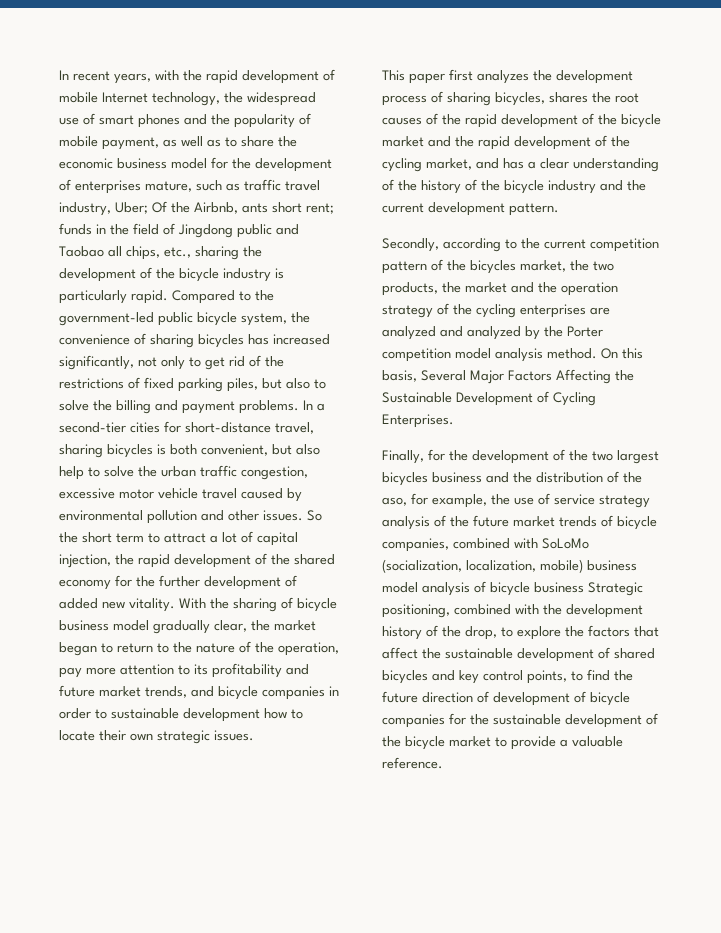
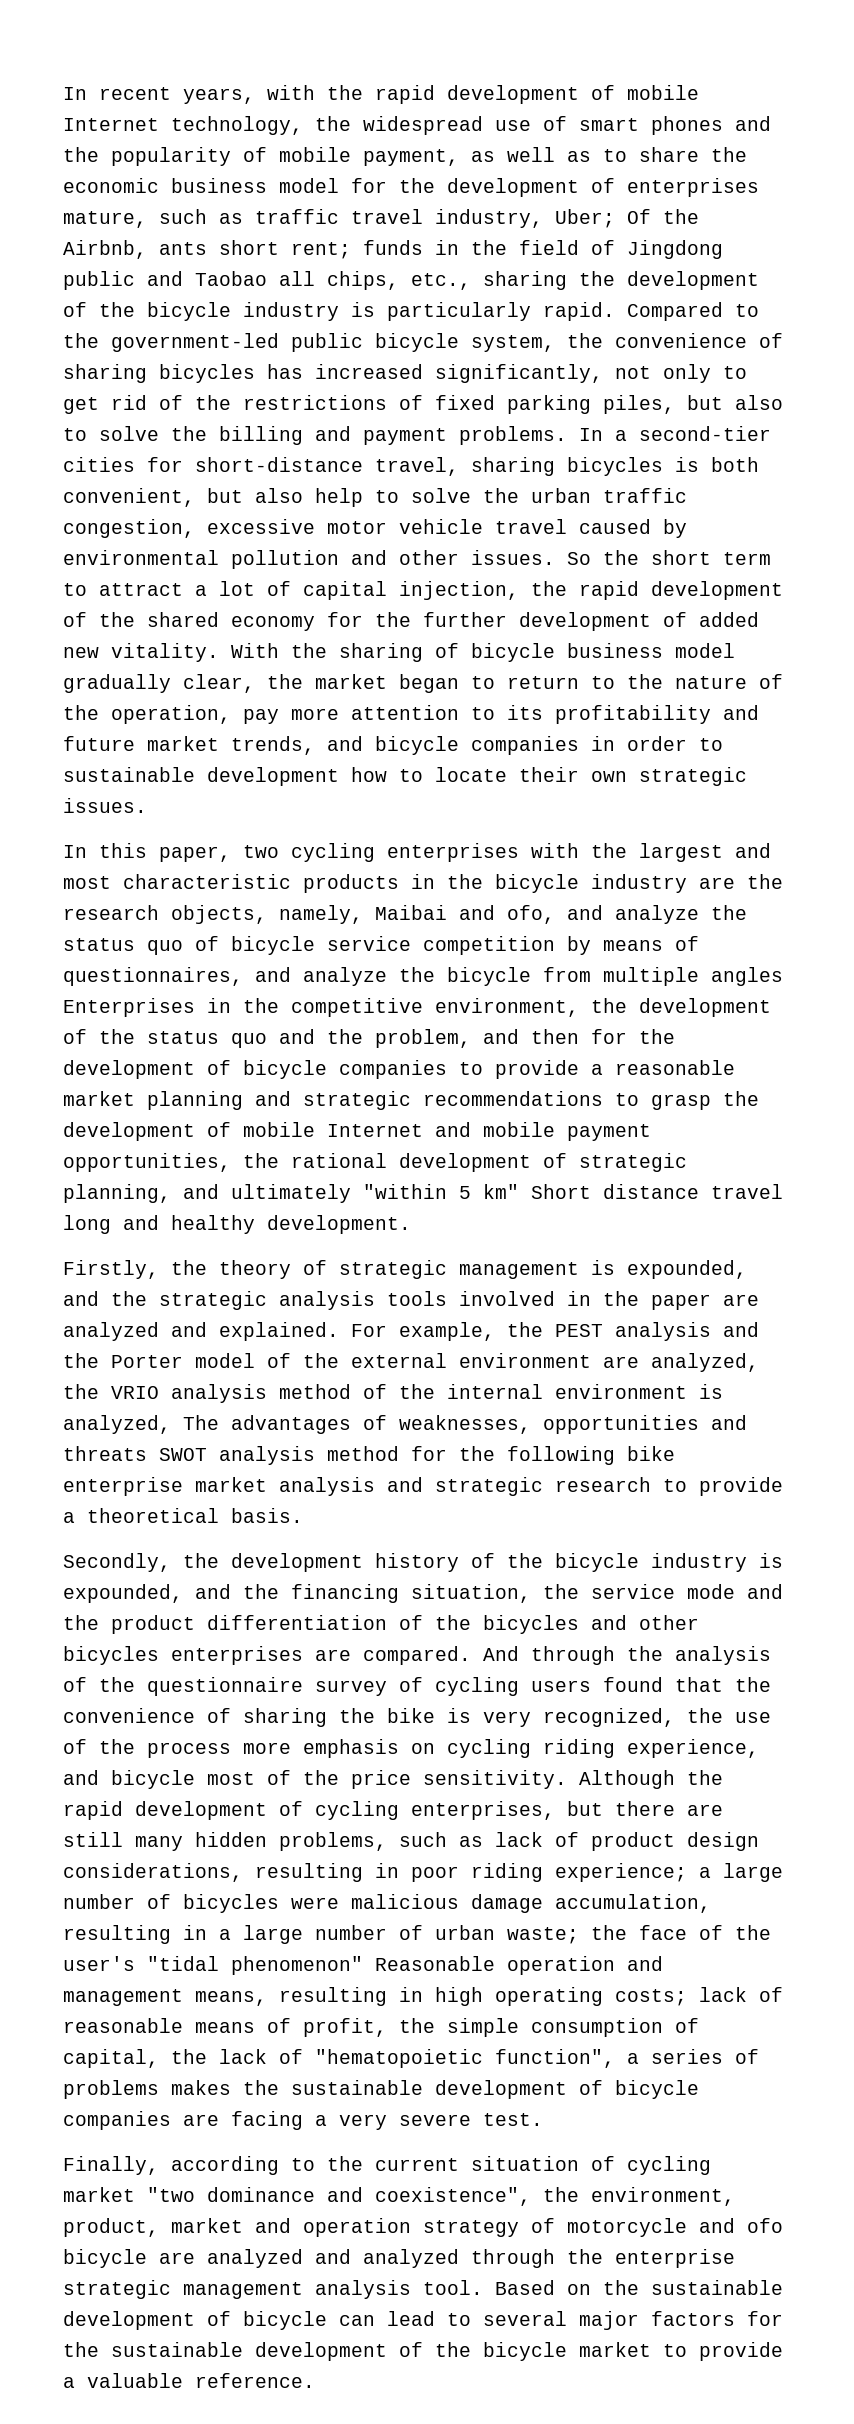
[382,69,633,84] [382,91,639,106] [382,113,661,128] [382,135,630,150] [382,158,659,172] [382,179,417,191] This paper first analyzes the development process of sharing bicycles, shares the root causes of the rapid development of the bicycle market and the rapid development of the cycling market, and has a clear understanding of the -> [63,843,771,862] [63,874,783,893] [63,905,747,924] [63,936,699,955] [63,967,783,986] [63,998,771,1017] [63,1029,675,1048] [63,1060,735,1079] [63,1091,759,1110] [63,1122,651,1141] [63,1153,687,1172] [63,1184,783,1203] [63,1215,411,1234] [63,1260,747,1279] [63,1291,759,1310] [63,1322,759,1341] [63,1353,759,1372] [63,1384,723,1403] [63,1415,747,1434] [63,1446,675,1465] [63,1477,783,1496] [63,1508,303,1523] [63,1553,363,1572] In this paper, two cycling enterprises with the largest and most characteristic products in the bicycle industry are the research objects, namely, Maibai and ofo, and analyze the status quo of bicycle service competition by means of questionnaires, and analyze the bicycle from multiple angles Enterprises in the competitive environment, the development of the status quo and the problem, and then for the development of bicycle companies to provide a reasonable market planning and strategic recommendations to grasp the development of mobile Internet and mobile payment opportunities, the rational development of strategic planning, and ultimately "within 5 km" Short distance travel long and healthy development. // Firstly, the theory of strategic management is expounded, and the strategic analysis tools involved in the paper are analyzed and explained. For example, the PEST analysis and the Porter model of the external environment are analyzed, the VRIO analysis method of the internal environment is analyzed, The advantages of weaknesses, opportunities and threats SWOT analysis method for the following bike enterprise market analysis and strategic research to provide a theoretical basis. // Secondly, the development
[600,180,646,191] [382,202,559,216] [382,238,659,252] [382,259,614,274] [382,282,557,296] and the current development pattern. // Secondly, according to the current competition pattern of the bicycles market, the two products, the market and the -> [759,1553,783,1568] [63,1584,783,1603] [63,1615,699,1634] [63,1646,771,1665] [63,1677,771,1696] [63,1708,771,1727] [63,1739,759,1758] [63,1770,723,1789] [63,1801,723,1820] [63,1832,759,1851] [63,1863,783,1882] [63,1894,711,1913] [63,1925,771,1944] [63,1956,663,1975] [63,1987,783,2006] [63,2018,699,2037] [63,2049,759,2068] [63,2080,699,2099] [63,2111,543,2130] [63,2156,711,2175] [63,2187,735,2206] [63,2218,291,2237] is expounded, and the financing situation, the service mode and the product differentiation of the bicycles and other bicycles enterprises are compared. And through the analysis of the questionnaire survey of cycling users found that the convenience of sharing the bike is very recognized, the use of the process more emphasis on cycling riding experience, and bicycle most of the price sensitivity. Although the rapid development of cycling enterprises, but there are still many hidden problems, such as lack of product design considerations, resulting in poor riding experience; a large number of bicycles were malicious damage accumulation, resulting in a large number of urban waste; the face of the user's "tidal phenomenon" Reasonable operation and management means, resulting in high operating costs; lack of reasonable means of profit, the simple consumption of capital, the lack of "hematopoietic function", a series of problems makes the sustainable development of bicycle companies are facing a very severe test. // Finally, according to the current situation of cycling market "two dominance and coexistence", the environment, product, market and
[453,304,610,318] [382,326,603,340] [382,348,643,362] [382,369,634,384] [382,391,596,406] [382,414,454,428] [382,449,659,464] [382,471,642,486] [382,493,650,508] [382,515,657,530] [382,538,589,552] [382,559,637,573] [382,581,643,596] [382,604,643,618] [382,625,659,640] [382,647,655,662] [382,669,633,684] [382,691,630,706] [382,714,445,728] the cycling enterprises are analyzed and analyzed by the Porter competition model analysis method. On this basis, Several Major Factors Affecting the Sustainable Development of Cycling Enterprises. // Finally, for the development of the two largest bicycles business and the distribution of the aso, for example, the use of service strategy analysis of the future market trends of bicycle companies, combined with SoLoMo (socialization, localization, mobile) business model analysis of bicycle business Strategic positioning, combined with the development history of the drop, to explore the factors that affect the sustainable development of shared bicycles and key control points, to find the future direction of development of bicycle companies -> [567,2218,783,2237] [63,2249,735,2268] [63,2280,783,2299] [63,2311,735,2330] motorcycle and ofo bicycle are analyzed and analyzed through the enterprise strategic management analysis tool. Based on the sustainable development of bicycle can lead to several major factors

